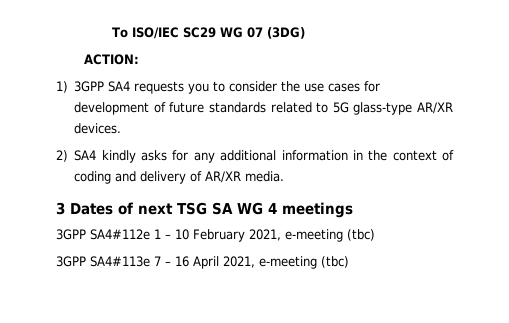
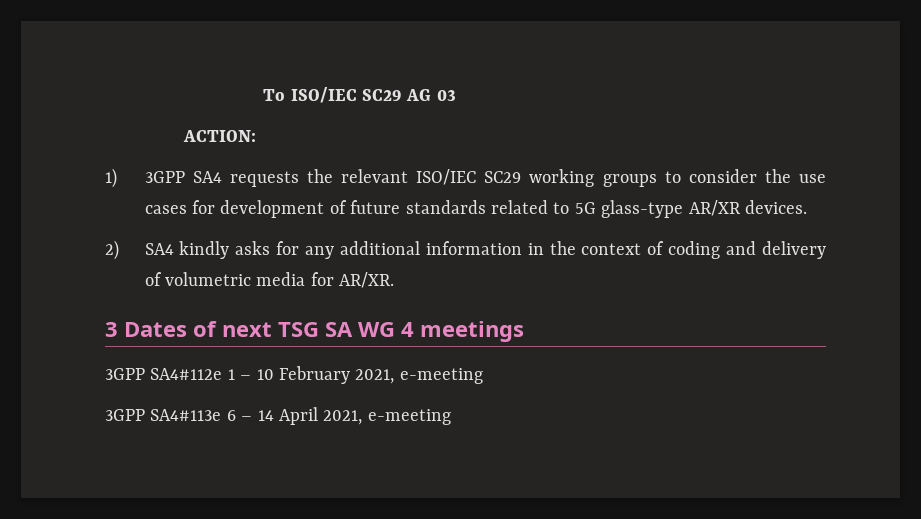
[219,27,305,39] WG 07 (3DG) -> [406,89,456,101] AG 03
[188,83,210,94] you -> [306,169,657,187] the relevant ISO/IEC SC29 working groups
[205,171,285,183] AR/XR media. -> [164,272,395,288] volumetric media for AR/XR.
[347,229,375,241] (tbc) -> (483, 376) none
[154,256,189,267] 7 – 16 -> [226,410,274,421] 6 – 14
[321,256,349,268] (tbc) -> (451, 417) none

